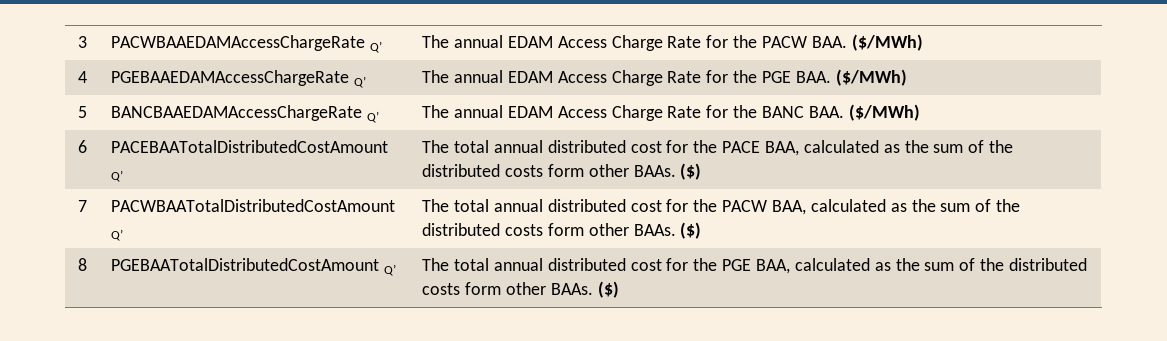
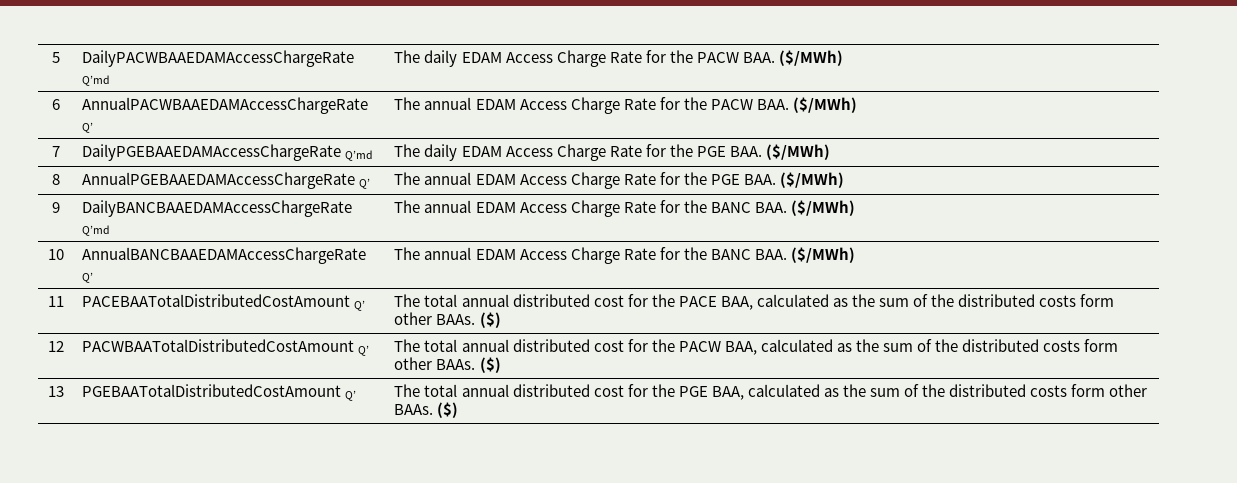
[78,36,87,48] [111,35,366,51] 3 | PACWBAAEDAMAccessChargeRate -> [52,52,60,63] [82,50,355,67] [82,75,111,86] [394,50,843,67] [52,99,60,110] [82,97,369,114] 5 | DailyPACWBAAEDAMAccessChargeRate Q’md | The daily EDAM Access Charge Rate for the PACW BAA. ($/MWh) // 6 | AnnualPACWBAAEDAMAccessChargeRate
[78,71,87,83] [111,70,350,86] 4 | PGEBAAEDAMAccessChargeRate -> [52,146,60,157] [82,144,374,161] [394,144,830,161] [52,174,60,185] [82,172,356,189] 7 | DailyPGEBAAEDAMAccessChargeRate Q’md | The daily EDAM Access Charge Rate for the PGE BAA. ($/MWh) // 8 | AnnualPGEBAAEDAMAccessChargeRate
[78,106,87,118] [111,105,363,121] 5 | BANCBAAEDAMAccessChargeRate -> [52,202,60,213] [82,200,353,217] [82,225,111,236] [394,200,855,217] [48,249,64,260] [82,247,367,264] 9 | DailyBANCBAAEDAMAccessChargeRate Q’md | The annual EDAM Access Charge Rate for the BANC BAA. ($/MWh) // 10 | AnnualBANCBAAEDAMAccessChargeRate
[78,140,87,153] 6 -> [48,296,64,307] 11
[78,200,87,212] 7 -> [48,341,64,352] 12
[78,258,87,271] 8 -> [48,386,64,397] 13

